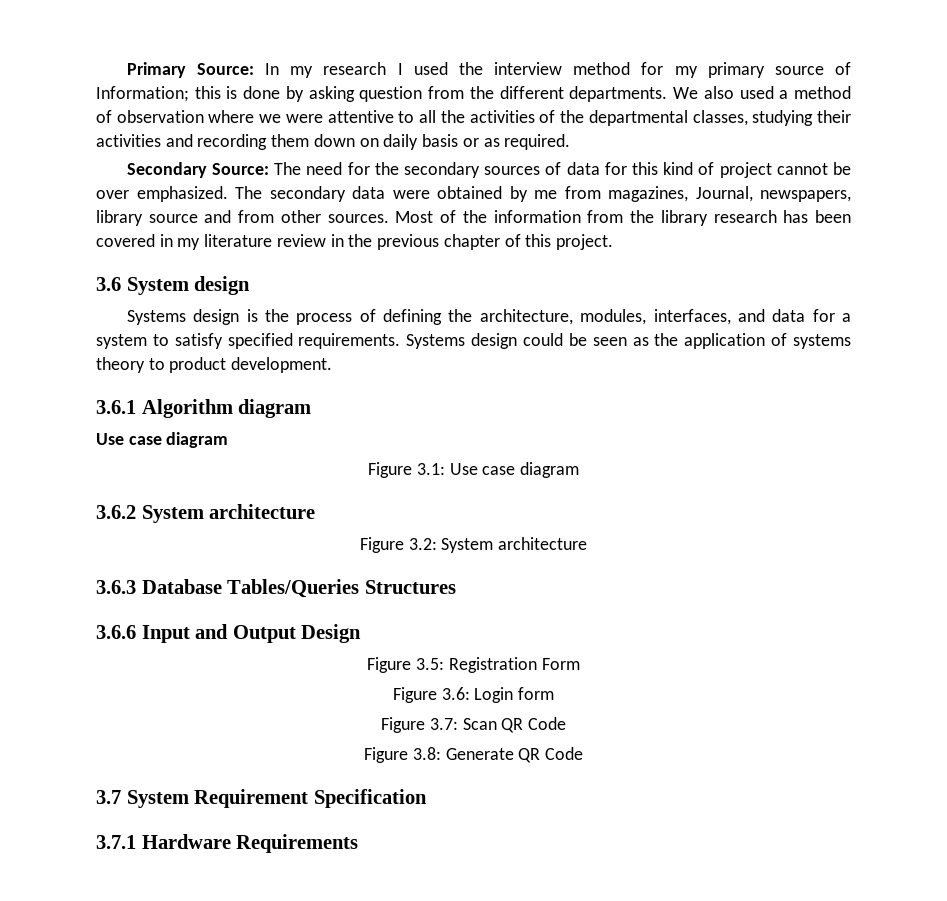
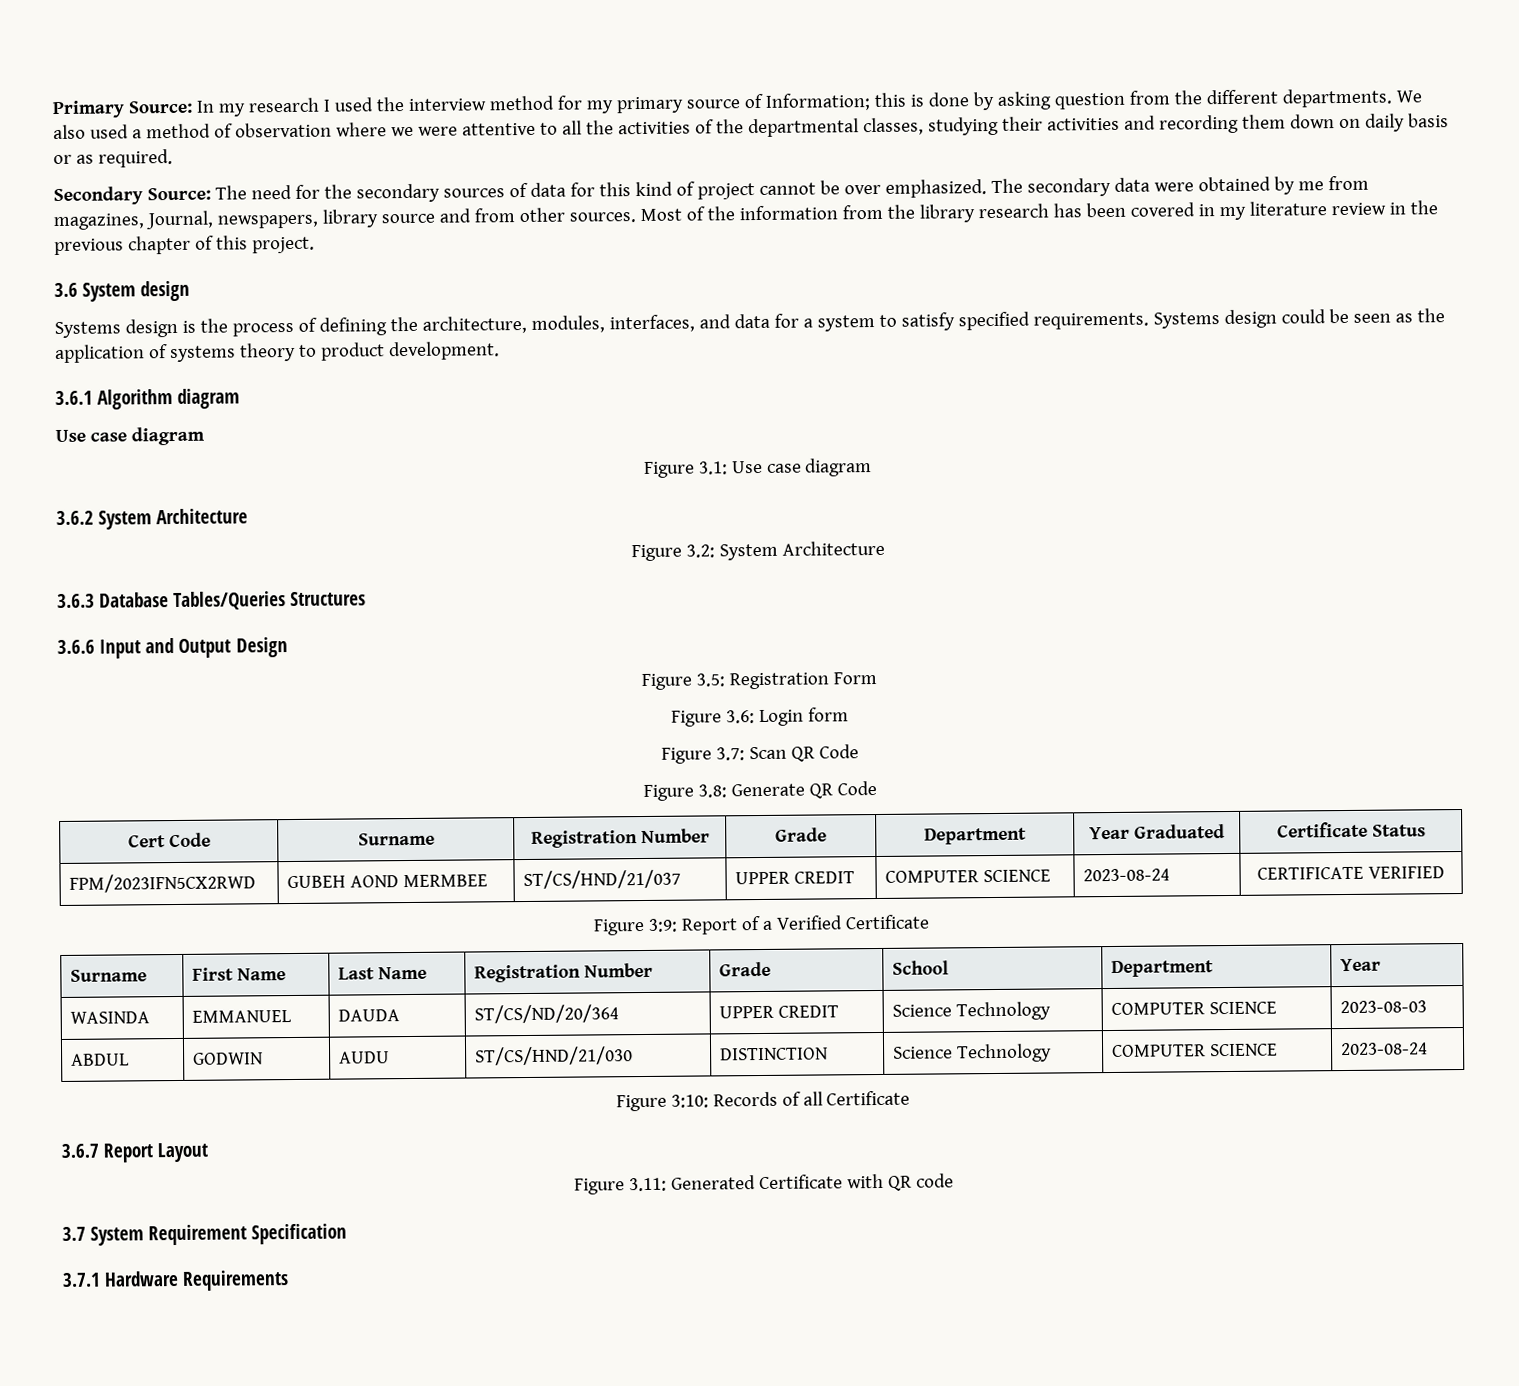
[209,504,316,519] architecture -> [156,508,249,525] Architecture
[498,537,588,550] architecture -> [781,540,885,556] Architecture
(583, 753) none -> [127,832,211,848] [357,832,435,846] [530,828,710,848] [775,827,827,842] [924,827,1027,845] [1089,824,1225,840] [1276,821,1426,838] [69,873,257,893] [287,874,489,889] [523,869,682,890] [735,871,856,885] [885,869,1052,883] [1083,868,1171,882] [1257,866,1445,880] [593,914,930,936] [70,969,148,982] [192,967,287,981] [338,966,428,980] [474,962,654,983] [719,961,772,977] [892,960,950,975] [1111,960,1215,978] [1340,958,1382,972] [70,1011,151,1024] [192,1010,292,1023] [338,1009,401,1022] [474,1004,620,1024] [719,1005,840,1019] [892,1001,1052,1021] [1111,1001,1278,1015] [1340,1000,1428,1014] [71,1053,130,1066] [193,1052,264,1065] [339,1051,391,1064] [475,1046,634,1066] [720,1047,829,1061] [893,1043,1053,1063] [1112,1043,1279,1057] [1341,1042,1429,1056] [615,1090,911,1112] [61,1142,209,1163] [574,1173,954,1195] // Cert Code | Surname | Registration Number | Grade | Department | Year Graduated | Certificate Status // FPM/2023IFN5CX2RWD | GUBEH AOND MERMBEE | ST/CS/HND/21/037 | UPPER CREDIT | COMPUTER SCIENCE | 2023-08-24 | CERTIFICATE VERIFIED // Figure 3:9: Report of a Verified Certificate // Surname | First Name | Last Name | Registration Number | Grade | School | Department | Year // WASINDA | EMMANUEL | DAUDA | ST/CS/ND/20/364 | UPPER CREDIT | Science Technology | COMPUTER SCIENCE | 2023-08-03 // ABDUL | GODWIN | AUDU | ST/CS/HND/21/030 | DISTINCTION | Science Technology | COMPUTER SCIENCE | 2023-08-24 // Figure 3:10: Records of all Certificate // 3.6.7 Report Layout // Figure 3.11: Generated Certificate with QR code

